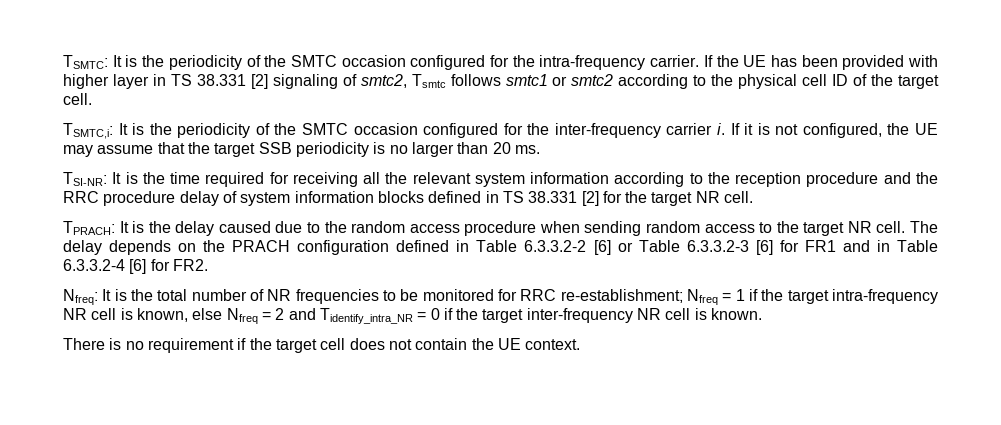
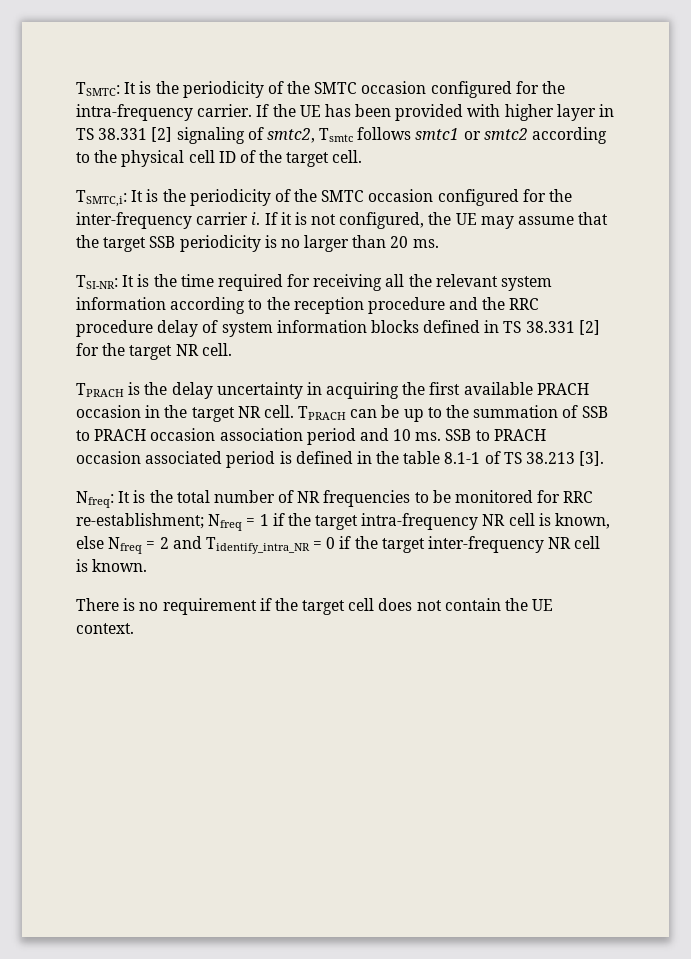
[63,221,129,235] TPRACH: It -> [76,383,124,397] TPRACH
[218,221,938,236] [63,240,939,255] [63,259,208,274] caused due to the random access procedure when sending random access to the target NR cell. The delay depends on the PRACH configuration defined in Table 6.3.3.2-2 [6] or Table 6.3.3.2-3 [6] for FR1 and in Table 6.3.3.2-4 [6] for FR2. -> [216,382,589,399] [76,405,608,422] [76,428,546,445] [76,451,605,468] uncertainty in acquiring the first available PRACH occasion in the target NR cell. TPRACH can be up to the summation of SSB to PRACH occasion association period and 10 ms. SSB to PRACH occasion associated period is defined in the table 8.1-1 of TS 38.213 [3].

